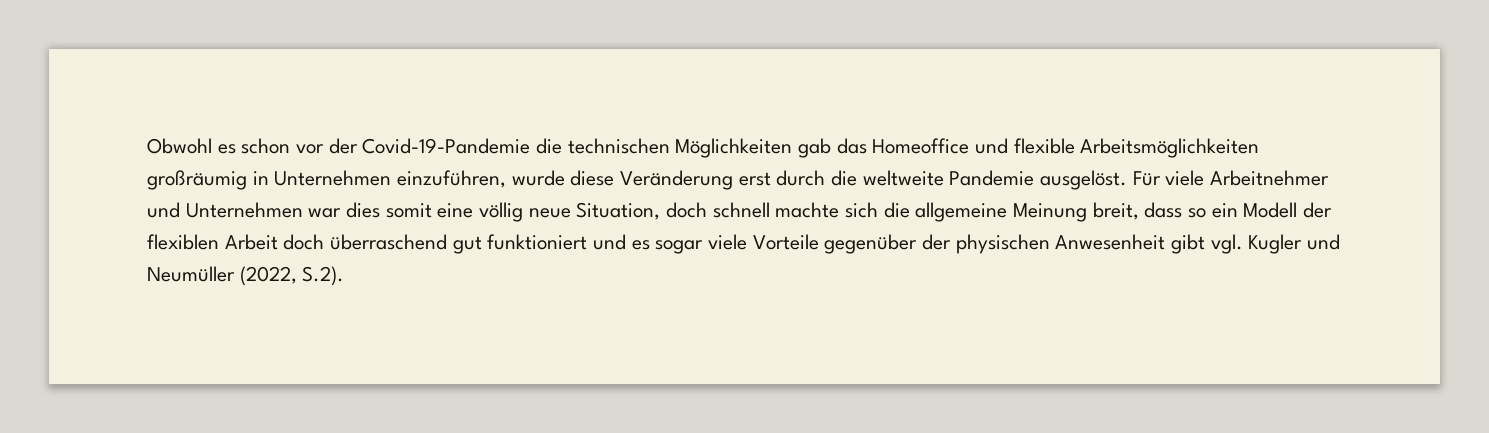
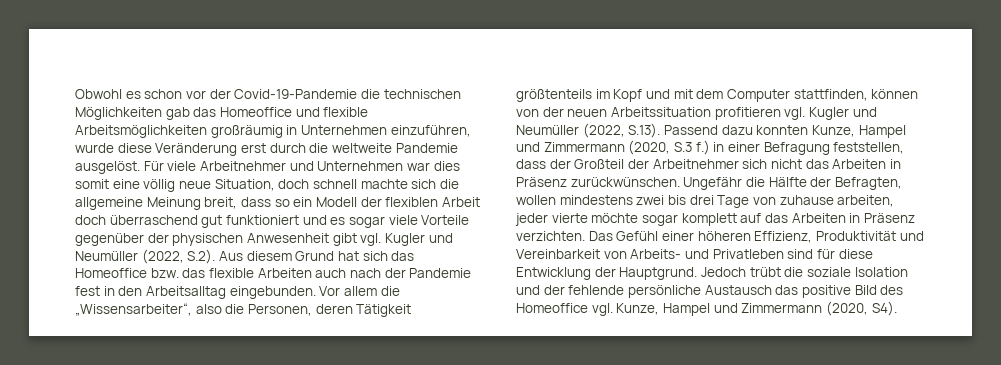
(345, 276) none -> [218,251,415,261] [75,268,472,278] [75,286,400,299] [75,303,412,317] [516,89,919,102] [516,107,877,120] [516,123,906,138] [516,140,905,155] [516,159,901,169] [516,177,902,190] [516,195,895,208] [515,213,915,226] [516,231,924,243] [516,249,873,259] [516,267,908,280] [516,285,904,298] [516,301,897,316] Aus diesem Grund hat sich das Homeoffice bzw. das flexible Arbeiten auch nach der Pandemie fest in den Arbeitsalltag eingebunden. Vor allem die „Wissensarbeiter“, also die Personen, deren Tätigkeit größtenteils im Kopf und mit dem Computer stattfinden, können von der neuen Arbeitssituation profitieren vgl. Kugler und Neumüller (2022, S.13). Passend dazu konnten Kunze, Hampel und Zimmermann (2020, S.3 f.) in einer Befragung feststellen, dass der Großteil der Arbeitnehmer sich nicht das Arbeiten in Präsenz zurückwünschen. Ungefähr die Hälfte der Befragten, wollen mindestens zwei bis drei Tage von zuhause arbeiten, jeder vierte möchte sogar komplett auf das Arbeiten in Präsenz verzichten. Das Gefühl einer höheren Effizienz, Produktivität und Vereinbarkeit von Arbeits- und Privatleben sind für diese Entwicklung der Hauptgrund. Jedoch trübt die soziale Isolation und der fehlende persönliche Austausch das positive Bild des Homeoffice vgl. Kunze, Hampel und Zimmermann (2020, S4).

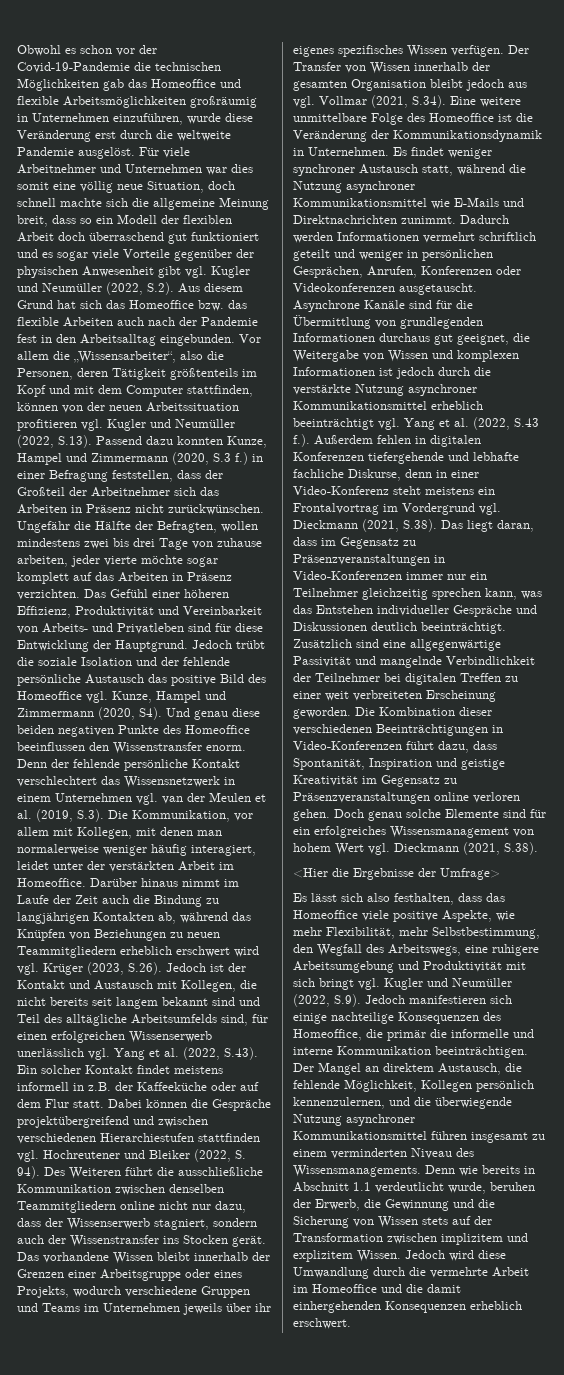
[770,159,901,169] [516,177,567,187] nicht das Arbeiten in Präsenz -> [200,487,219,496] [17,504,164,514] das Arbeiten in Präsenz nicht
(897, 308) none -> [166,708,260,720] [17,725,250,737] [17,742,246,754] [17,759,240,771] [17,776,235,788] [17,792,266,805] [17,809,253,822] [17,827,222,839] [17,844,256,856] [17,861,234,872] [17,878,239,887] [17,895,219,907] [17,912,251,924] [17,929,220,941] [17,946,259,958] [17,962,246,975] [17,980,257,992] [17,997,260,1009] [17,1014,268,1026] [17,1031,212,1043] [17,1047,258,1060] [17,1065,223,1074] [17,1082,259,1091] [17,1099,271,1111] [17,1116,208,1128] [17,1133,260,1144] [17,1149,246,1162] [17,1166,263,1179] [17,1184,224,1195] [17,1201,246,1213] [17,1218,257,1230] [17,1235,266,1247] [17,1252,270,1264] [17,1269,242,1281] [17,1286,250,1298] [17,1303,271,1315] [293,45,529,57] [293,62,490,74] [293,79,527,91] [293,95,521,108] [293,113,533,125] [293,130,542,142] [293,147,492,159] [293,164,526,176] [293,181,415,193] [293,197,524,209] [293,215,509,224] [293,232,536,243] [293,249,493,261] [293,266,521,278] [293,283,477,295] [293,300,473,312] [293,315,483,329] [293,333,530,345] [293,350,519,362] [293,367,491,379] [293,384,477,396] [293,401,483,410] [293,417,539,430] [293,434,481,447] [293,452,519,464] [293,469,479,481] [293,486,495,495] [293,503,501,515] [293,519,534,532] [293,537,416,549] [293,554,445,566] [293,571,487,580] [293,588,542,600] [293,605,537,617] [293,622,506,634] [293,639,501,651] [293,656,535,668] [293,673,518,685] [293,690,496,702] [293,707,492,719] [293,724,503,736] [293,741,497,753] [293,758,505,770] [293,775,457,787] [293,792,520,804] [293,809,546,821] [293,826,534,838] [293,842,538,855] [293,868,500,880] [293,893,505,905] [293,910,515,922] [293,927,540,939] [293,944,539,956] [293,961,526,973] [293,978,512,990] [293,994,512,1007] [293,1012,501,1024] [293,1029,534,1041] [293,1046,528,1058] [293,1062,522,1075] [293,1079,534,1092] [293,1097,512,1109] [293,1114,415,1126] [293,1131,545,1143] [293,1148,474,1159] [293,1165,535,1177] [293,1182,535,1194] [293,1199,495,1211] [293,1216,492,1228] [293,1233,528,1245] [293,1250,506,1262] [293,1267,529,1279] [293,1284,461,1293] [293,1301,522,1313] [293,1318,351,1329] Und genau diese beiden negativen Punkte des Homeoffice beeinflussen den Wissenstransfer enorm. Denn der fehlende persönliche Kontakt verschlechtert das Wissensnetzwerk in einem Unternehmen vgl. van der Meulen et al. (2019, S.3). Die Kommunikation, vor allem mit Kollegen, mit denen man normalerweise weniger häufig interagiert, leidet unter der verstärkten Arbeit im Homeoffice. Darüber hinaus nimmt im Laufe der Zeit auch die Bindung zu langjährigen Kontakten ab, während das Knüpfen von Beziehungen zu neuen Teammitgliedern erheblich erschwert wird vgl. Krüger (2023, S.26). Jedoch ist der Kontakt und Austausch mit Kollegen, die nicht bereits seit langem bekannt sind und Teil des alltägliche Arbeitsumfelds sind, für einen erfolgreichen Wissenserwerb unerlässlich vgl. Yang et al. (2022, S.43). Ein solcher Kontakt findet meistens informell in z.B. der Kaffeeküche oder auf dem Flur statt. Dabei können die Gespräche projektübergreifend und zwischen verschiedenen Hierarchiestufen stattfinden vgl. Hochreutener und Bleiker (2022, S. 94). Des Weiteren führt die ausschließliche Kommunikation zwischen denselben Teammitgliedern online nicht nur dazu, dass der Wissenserwerb stagniert, sondern auch der Wissenstransfer ins Stocken gerät. Das vorhandene Wissen bleibt innerhalb der Grenzen einer Arbeitsgruppe oder eines Projekts, wodurch verschiedene Gruppen und Teams im Unternehmen jeweils über ihr eigenes spezifisches Wissen verfügen. Der Transfer von Wissen innerhalb der gesamten Organisation bleibt jedoch aus vgl. Vollmar (2021, S.34). Eine weitere unmittelbare Folge des Homeoffice ist die Veränderung der Kommunikationsdynamik in Unternehmen. Es findet weniger synchroner Austausch statt, während die Nutzung asynchroner Kommunikationsmittel wie E-Mails und Direktnachrichten zunimmt. Dadurch werden Informationen vermehrt schriftlich geteilt und weniger in persönlichen Gesprächen, Anrufen, Konferenzen oder Videokonferenzen ausgetauscht. Asynchrone Kanäle sind für die Übermittlung von grundlegenden Informationen durchaus gut geeignet, die Weitergabe von Wissen und komplexen Informationen ist jedoch durch die verstärkte Nutzung asynchroner Kommunikationsmittel erheblich beeinträchtigt vgl. Yang et al. (2022, S.43 f.). Außerdem fehlen in digitalen Konferenzen tiefergehende und lebhafte fachliche Diskurse, denn in einer Video-Konferenz steht meistens ein Frontalvortrag im Vordergrund vgl. Dieckmann (2021, S.38). Das liegt daran, dass im Gegensatz zu Präsenzveranstaltungen in Video-Konferenzen immer nur ein Teilnehmer gleichzeitig sprechen kann, was das Entstehen individueller Gespräche und Diskussionen deutlich beeinträchtigt. Zusätzlich sind eine allgegenwärtige Passivität und mangelnde Verbindlichkeit der Teilnehmer bei digitalen Treffen zu einer weit verbreiteten Erscheinung geworden. Die Kombination dieser verschiedenen Beeinträchtigungen in Video-Konferenzen führt dazu, dass Spontanität, Inspiration und geistige Kreativität im Gegensatz zu Präsenzveranstaltungen online verloren gehen. Doch genau solche Elemente sind für ein erfolgreiches Wissensmanagement von hohem Wert vgl. Dieckmann (2021, S.38). // <Hier die Ergebnisse der Umfrage> // Es lässt sich also festhalten, dass das Homeoffice viele positive Aspekte, wie mehr Flexibilität, mehr Selbstbestimmung, den Wegfall des Arbeitswegs, eine ruhigere Arbeitsumgebung und Produktivität mit sich bringt vgl. Kugler und Neumüller (2022, S.9). Jedoch manifestieren sich einige nachteilige Konsequenzen des Homeoffice, die primär die informelle und interne Kommunikation beeinträchtigen. Der Mangel an direktem Austausch, die fehlende Möglichkeit, Kollegen persönlich kennenzulernen, und die überwiegende Nutzung asynchroner Kommunikationsmittel führen insgesamt zu einem verminderten Niveau des Wissensmanagements. Denn wie bereits in Abschnitt 1.1 verdeutlicht wurde, beruhen der Erwerb, die Gewinnung und die Sicherung von Wissen stets auf der Transformation zwischen implizitem und explizitem Wissen. Jedoch wird diese Umwandlung durch die vermehrte Arbeit im Homeoffice und die damit einhergehenden Konsequenzen erheblich erschwert.

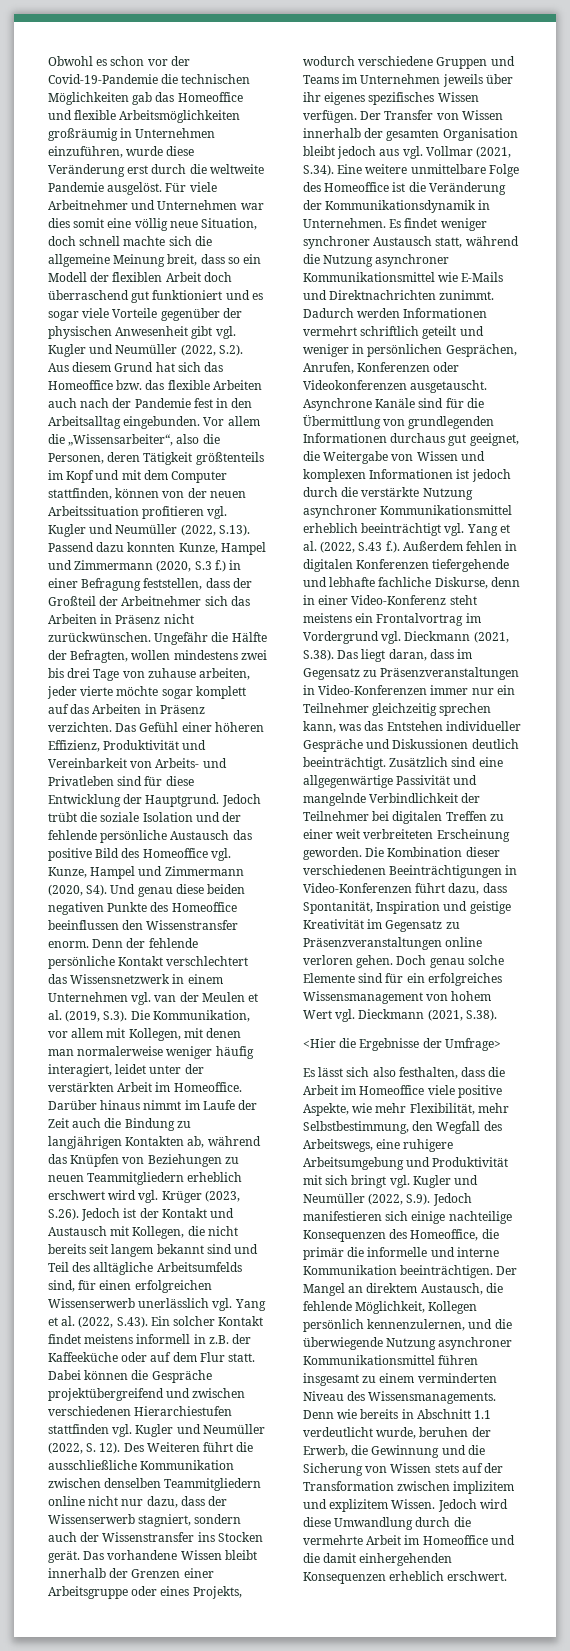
[43,1150,190,1159] Hochreutener und Bleiker -> [135,1424,265,1437] Kugler und Neumüller
[17,1166,40,1179] 94). -> [99,1442,121,1454] 12).
[486,893,505,902] das -> [488,1067,506,1077] [303,1085,357,1095] die Arbeit im

